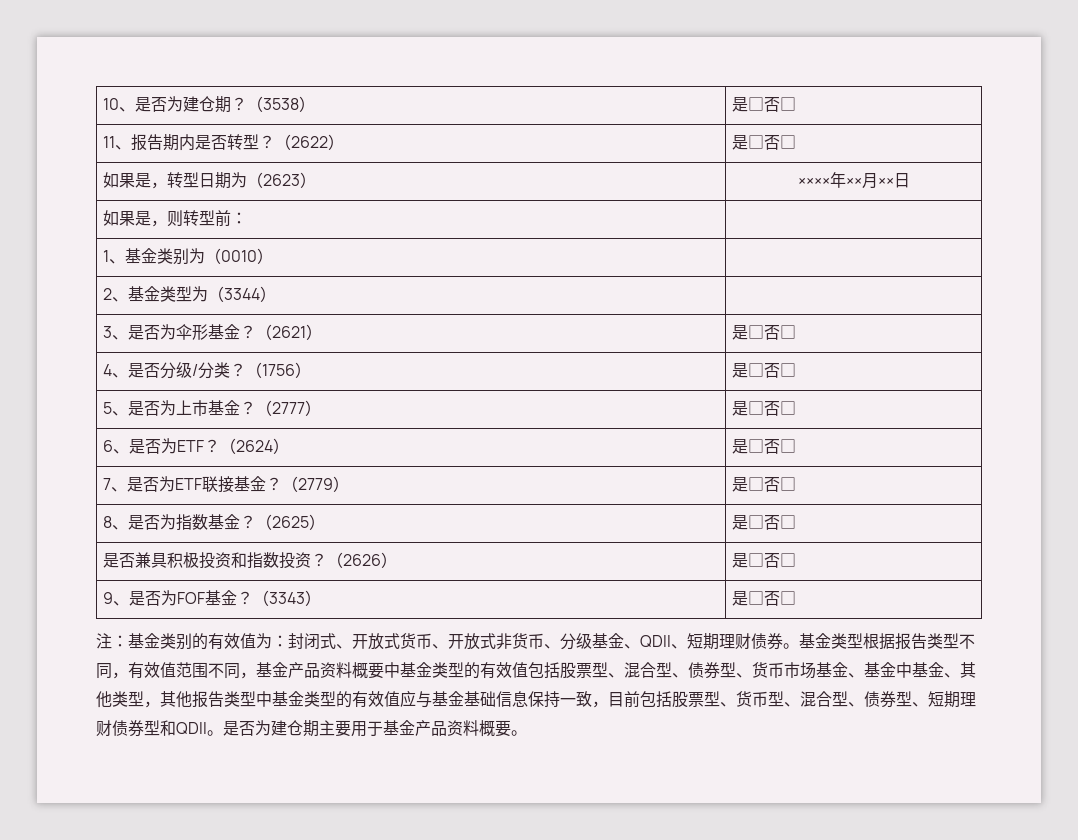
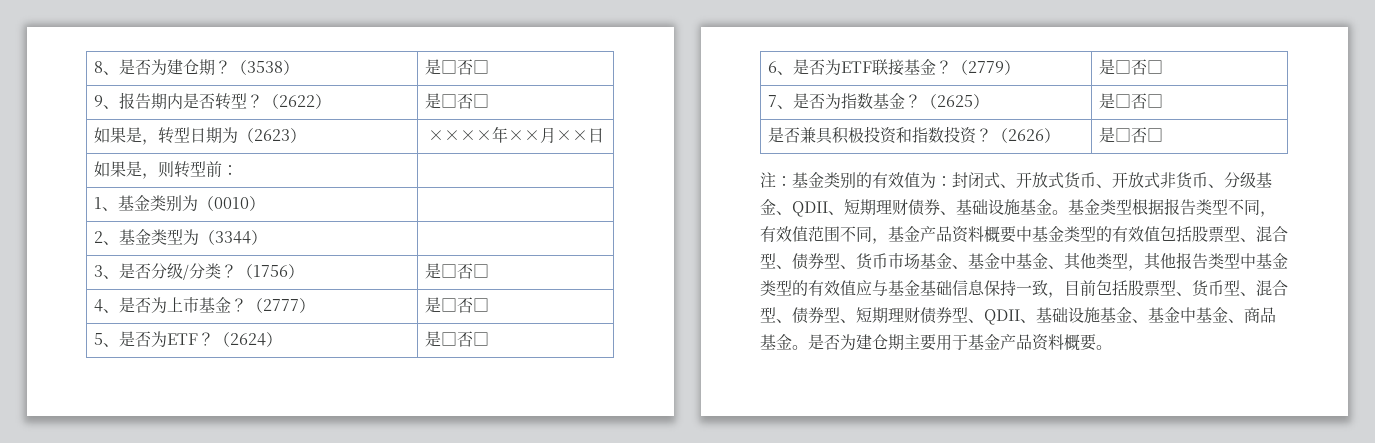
[102,98,119,110] 10 -> [93,61,103,73] 8
[102,136,115,148] 11 -> [93,95,103,107] 9
[159,324,322,340] [731,325,796,340] [102,363,160,378] 为伞形基金？（2621） | 是□否□ // 4、是否 -> (151, 271) none
[102,402,112,414] 5 -> [93,299,103,312] 4
[102,440,113,452] 6 -> [93,333,103,345] 5
[102,478,111,490] 7 -> [767,61,777,73] 6
[102,516,112,528] 8 -> [767,95,777,107] 7
[102,590,321,606] [731,591,796,606] // 9、是否为FOF基金？（3343） | 是□否□ -> (1163, 135) none
(783, 641) none -> [940,199,1052,216] 、基础设施基金
[160,720,207,736] 和QDII -> [968,307,1276,325] [760,334,792,350] 、QDII、基础设施基金、基金中基金、商品基金

